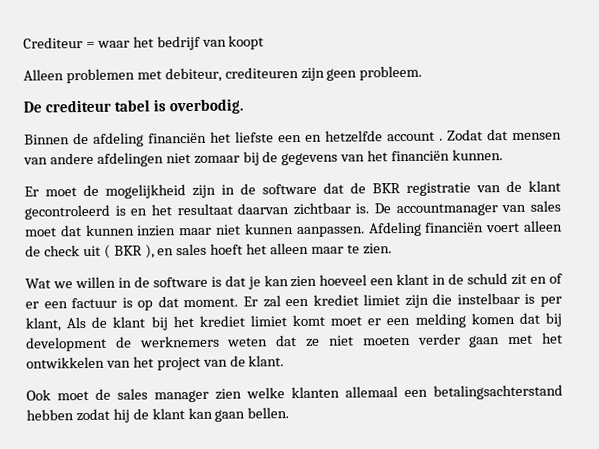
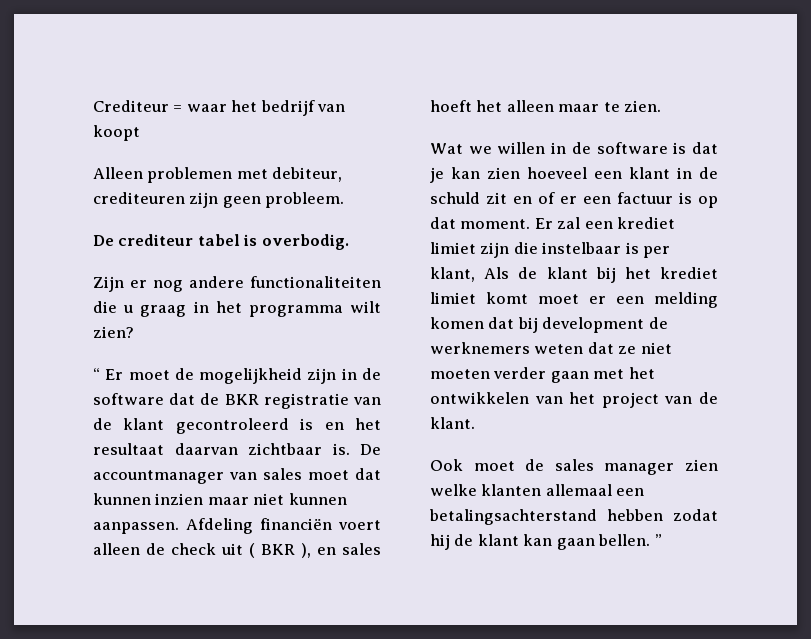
[24,129,562,147] [23,149,504,167] Binnen de afdeling financiën het liefste een en hetzelfde account . Zodat dat mensen van andere afdelingen niet zomaar bij de gegevens van het financiën kunnen. // -> [93,276,381,292] [93,301,381,317] [93,326,134,338] [93,368,100,380] Zijn er nog andere functionaliteiten die u graag in het programma wilt zien? // “
(290, 413) none -> [654,534,662,546] ”

